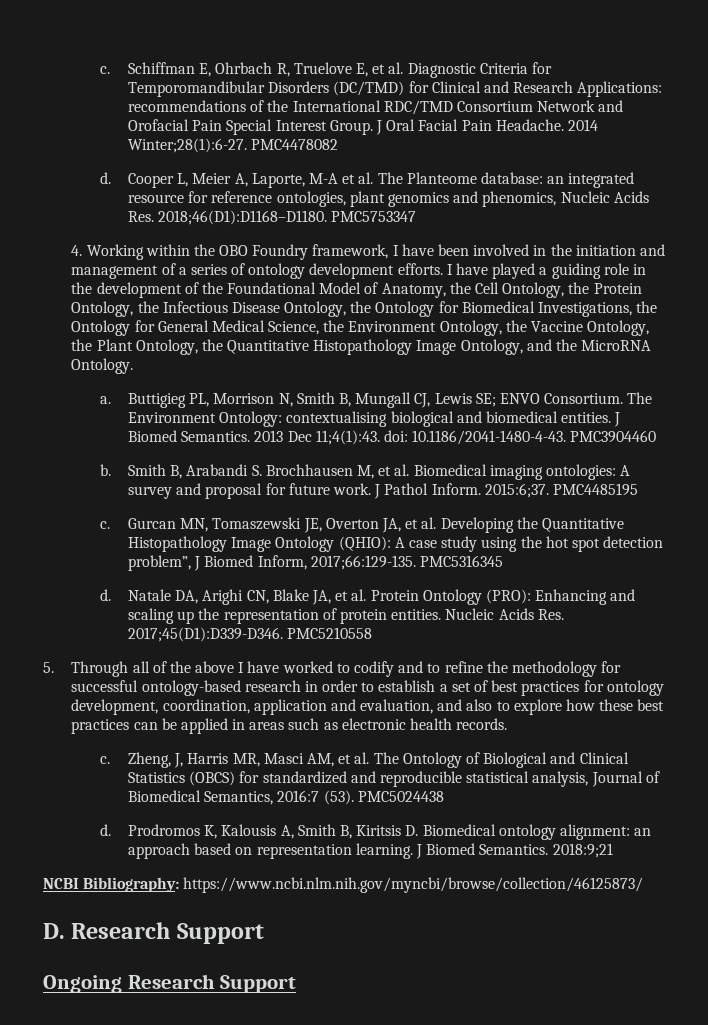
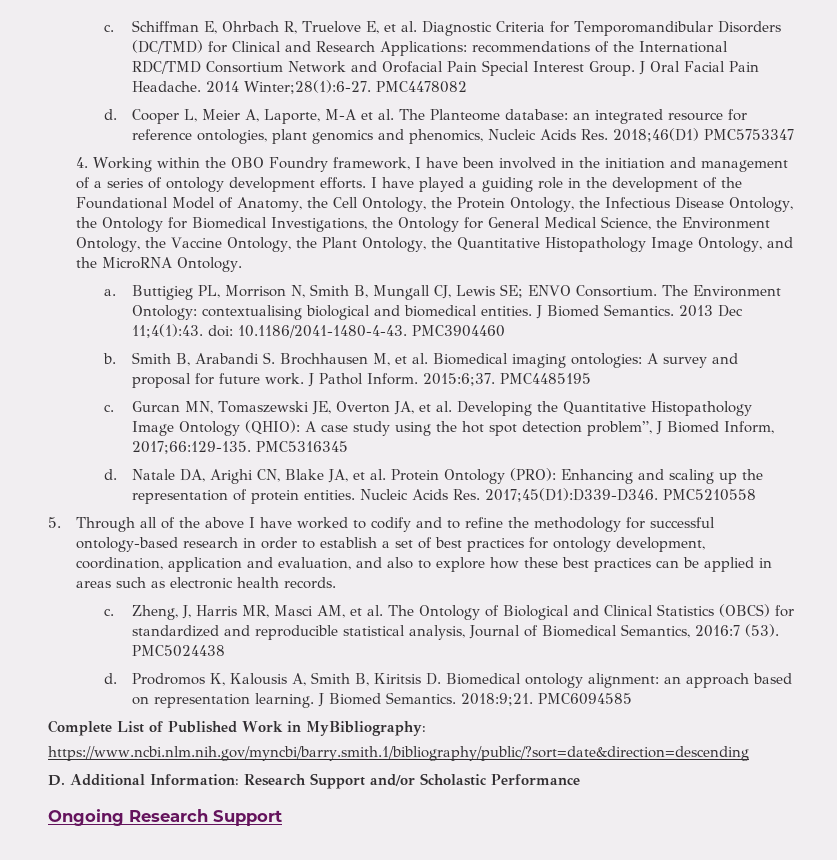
[158,210,328,225] 2018;46(D1):D1168–D1180. -> [612,128,699,142] 2018;46(D1)
[552,843,613,858] [43,877,644,893] [43,922,264,944] 2018:9;21 // NCBI Bibliography: https://www.ncbi.nlm.nih.gov/myncbi/browse/collection/46125873/ // D. Research Support -> [460,693,632,706] [48,720,426,736] [48,746,749,761] [48,773,580,789] 2018:9;21. PMC6094585 // Complete List of Published Work in MyBibliography: // https://www.ncbi.nlm.nih.gov/myncbi/barry.smith.1/bibliography/public/?sort=date&direction=descending // D. Additional Information: Research Support and/or Scholastic Performance

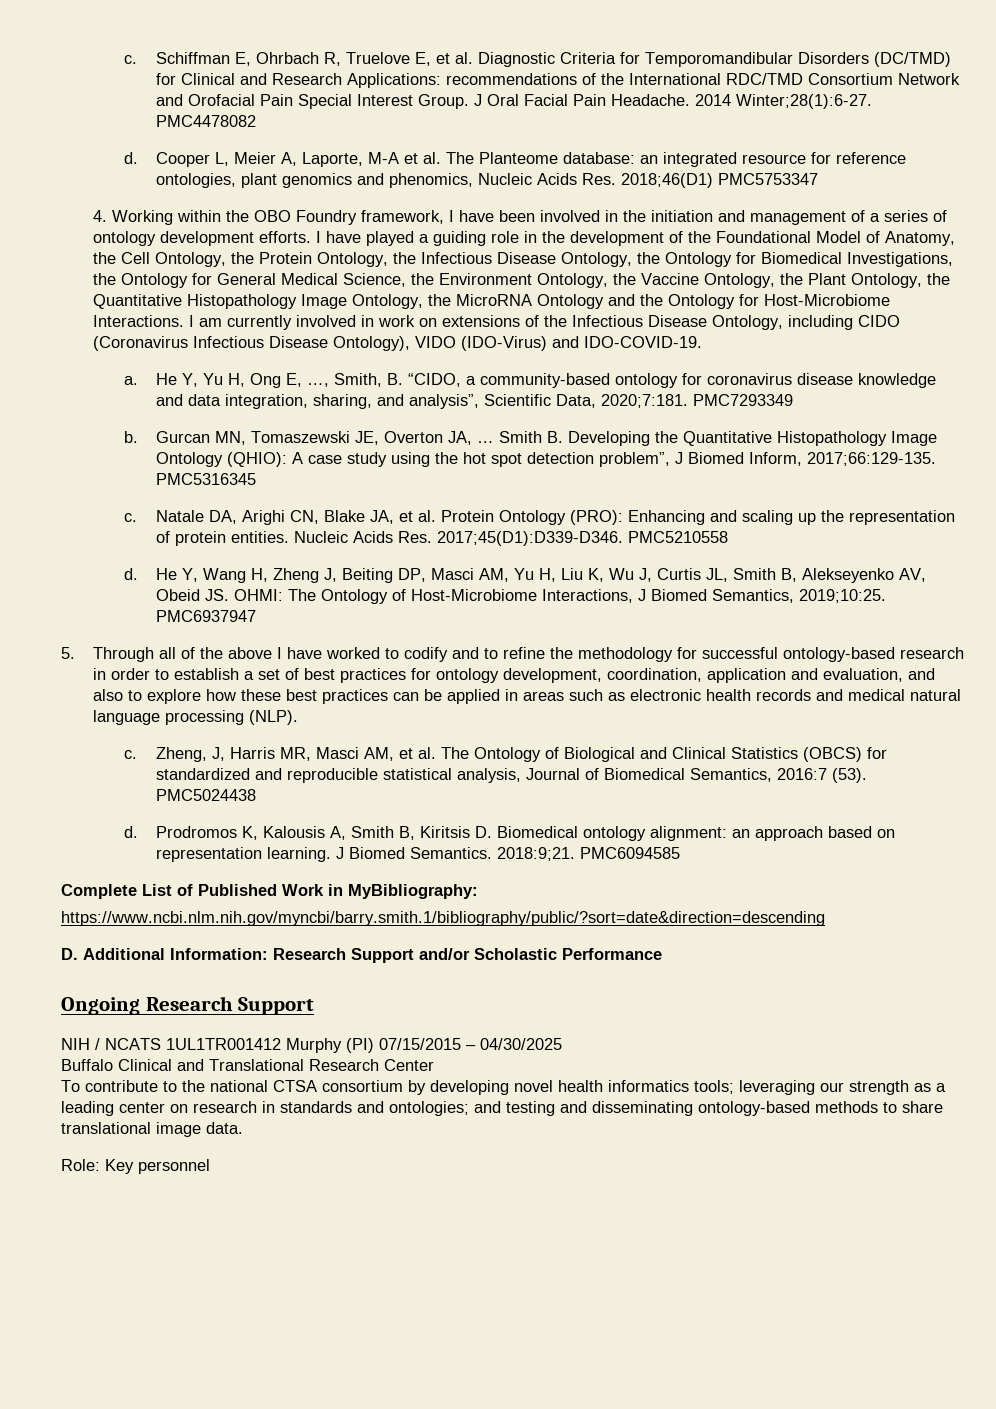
[766,237,793,248] [75,257,242,272] [103,284,781,300] [131,304,743,320] [131,324,505,338] [102,352,738,368] [131,373,591,388] [103,404,114,412] and the MicroRNA Ontology. // a. Buttigieg PL, Morrison N, Smith B, Mungall CJ, Lewis SE; ENVO Consortium. The Environment Ontology: contextualising biological and biomedical entities. J Biomed Semantics. 2013 Dec 11;4(1):43. doi: 10.1186/2041-1480-4-43. PMC3904460 // b. Smith B, Arabandi S. Brochhausen M, et al. Biomedical imaging ontologies: A survey and proposal for future work. J Pathol Inform. 2015:6;37. PMC4485195 // c. -> [427,294,890,309] [92,315,900,330] [92,336,702,351] [124,373,936,388] [155,394,793,409] [124,431,139,443] the MicroRNA Ontology and the Ontology for Host-Microbiome Interactions. I am currently involved in work on extensions of the Infectious Disease Ontology, including CIDO (Coronavirus Infectious Disease Ontology), VIDO (IDO-Virus) and IDO-COVID-19. // a. He Y, Yu H, Ong E, …, Smith, B. “CIDO, a community-based ontology for coronavirus disease knowledge and data integration, sharing, and analysis”, Scientific Data, 2020;7:181. PMC7293349 // b.
[418,401,452,412] et al. -> [476,431,563,443] … Smith B.
[103,469,117,480] d. -> [124,513,138,522] c.
(756, 495) none -> [124,568,926,583] [155,589,886,604] [155,610,256,622] // d. He Y, Wang H, Zheng J, Beiting DP, Masci AM, Yu H, Liu K, Wu J, Curtis JL, Smith B, Alekseyenko AV, Obeid JS. OHMI: The Ontology of Host-Microbiome Interactions, J Biomed Semantics, 2019;10:25. PMC6937947
[283,577,336,589] records. -> [755,689,961,701] [92,710,298,725] records and medical natural language processing (NLP).
(282, 818) none -> [61,1038,562,1053] [61,1059,434,1071] [61,1080,946,1095] [61,1101,943,1116] [61,1122,243,1137] [61,1159,210,1174] // NIH / NCATS 1UL1TR001412 Murphy (PI) 07/15/2015 – 04/30/2025 // Buffalo Clinical and Translational Research Center // To contribute to the national CTSA consortium by developing novel health informatics tools; leveraging our strength as a leading center on research in standards and ontologies; and testing and disseminating ontology-based methods to share translational image data. // Role: Key personnel

